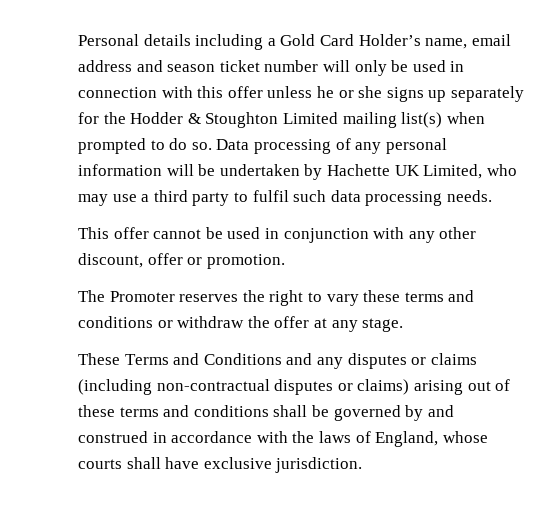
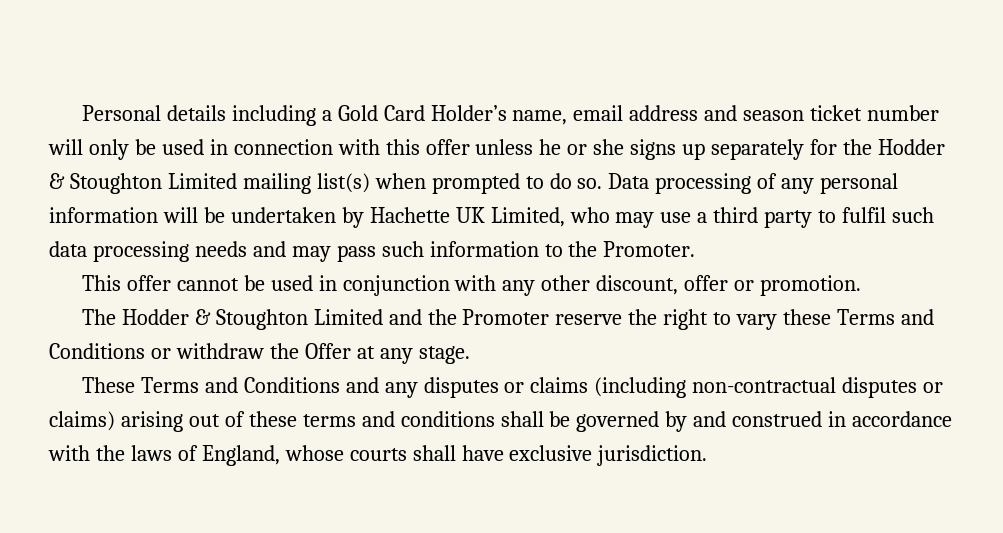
[446,190,492,202] needs. -> [194,241,696,262] needs and may pass such information to the Promoter.
[109,291,239,302] Promoter reserves -> [121,309,623,330] Hodder & Stoughton Limited and the Promoter reserve
[404,290,475,302] [78,316,153,328] terms and conditions -> [837,309,934,325] [49,343,145,359] Terms and Conditions
[274,316,310,328] offer -> [304,343,351,359] Offer

